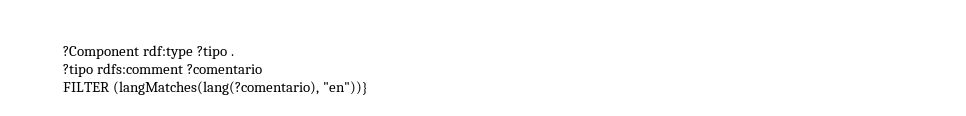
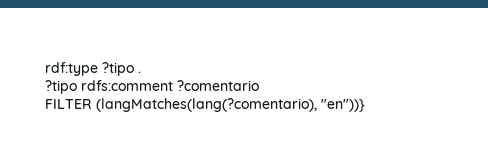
[63,46,139,59] ?Component -> (45, 69) none

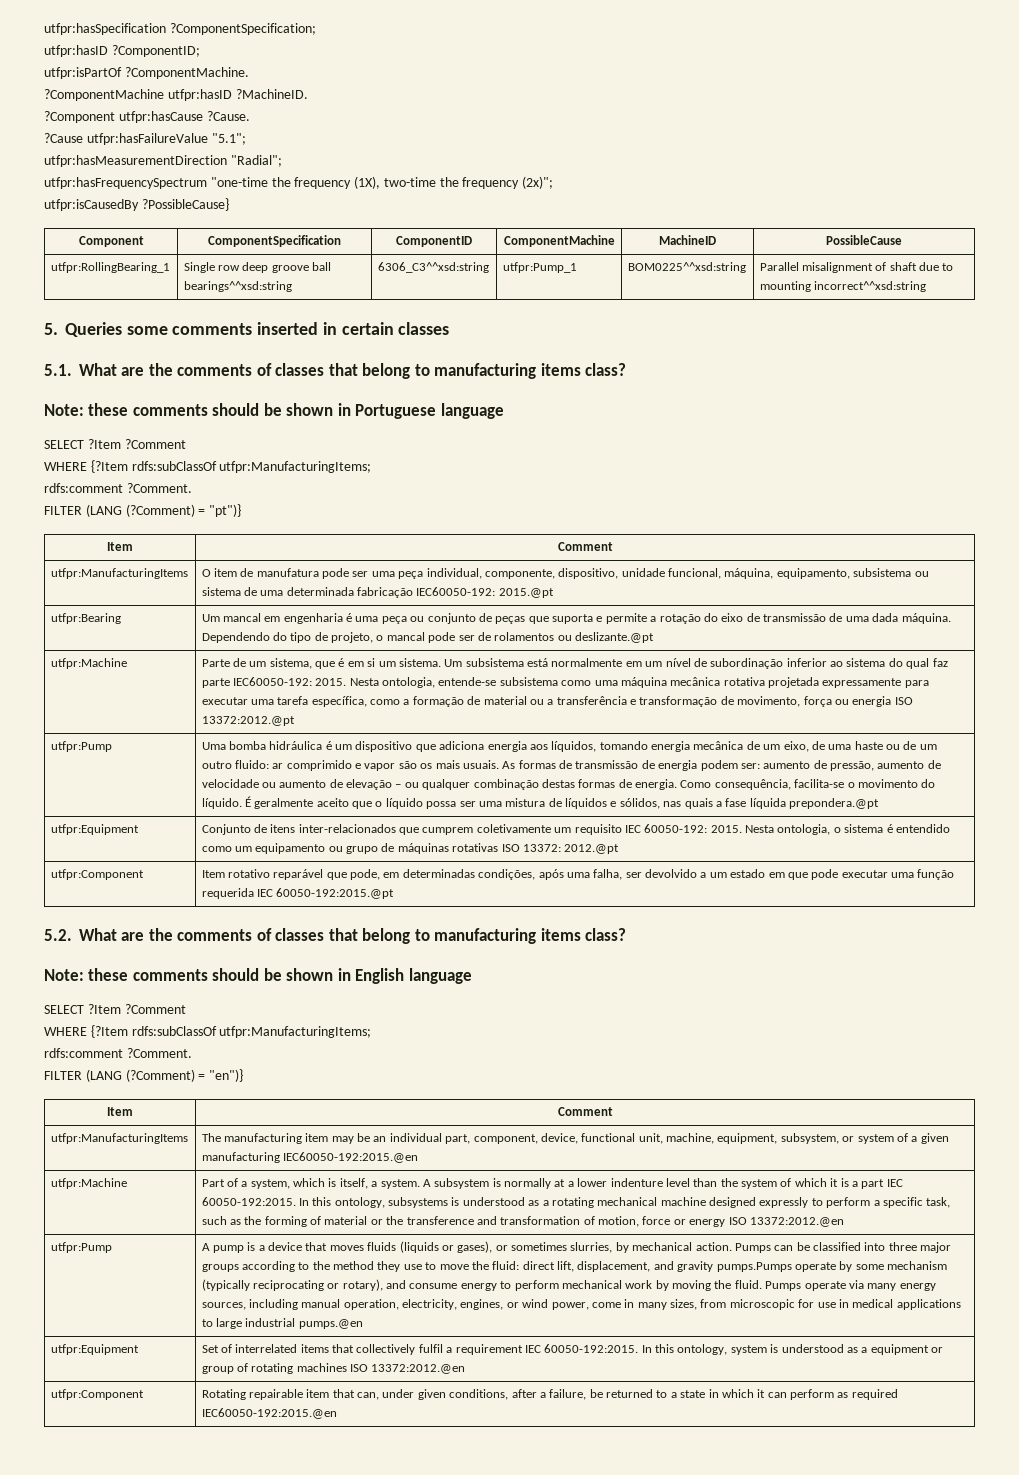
[45,62,141,76] [45,80,259,94] [45,98,365,112] rdf:type ?tipo . // ?tipo rdfs:comment ?comentario // FILTER (langMatches(lang(?comentario), "en"))} -> [44,23,316,35] [44,45,200,57] [44,67,249,79] [44,89,308,101] [44,111,250,123] [44,133,246,145] [44,155,282,167] [44,176,554,189] [44,198,229,211] [78,236,144,247] [208,235,341,247] [396,236,472,247] [503,235,615,247] [659,235,716,245] [826,235,902,245] [50,262,170,273] [183,262,332,273] [183,281,292,292] [377,262,489,273] [502,262,577,273] [627,262,746,273] [759,262,954,273] [759,281,926,292] [44,322,450,337] [44,363,627,379] [44,403,504,419] [44,439,186,449] [44,460,372,473] [44,483,192,493] [44,504,242,517] [107,542,133,551] [557,542,613,551] [50,568,188,579] [201,568,929,579] [201,587,554,598] [50,613,121,624] [201,613,951,624] [201,632,655,643] [50,658,127,669] [201,658,948,669] [201,677,929,688] [201,696,913,707] [201,716,295,726] [50,741,112,752] [201,741,937,752] [201,760,941,771] [201,779,936,790] [201,796,880,809] [50,824,139,835] [201,824,950,835] [201,843,620,854] [50,869,144,880] [201,869,955,880] [201,888,395,899] [44,928,627,944] [44,968,472,984] [44,1004,186,1014] [44,1025,372,1038] [44,1048,192,1058] [44,1069,244,1082] [107,1107,133,1116] [557,1107,613,1116] [50,1133,188,1144] [201,1133,949,1144] [201,1152,418,1163] [50,1178,127,1189] [201,1178,903,1189] [201,1197,951,1208] [201,1216,844,1227] [50,1242,112,1253] [201,1241,952,1253] [201,1261,948,1272] [201,1279,936,1291] [201,1299,961,1310] [201,1318,363,1329] [50,1344,139,1355] [201,1344,944,1355] [201,1363,466,1374] [50,1389,144,1400] [201,1389,898,1400] [201,1408,337,1419] utfpr:hasSpecification ?ComponentSpecification; // utfpr:hasID ?ComponentID; // utfpr:isPartOf ?ComponentMachine. // ?ComponentMachine utfpr:hasID ?MachineID. // ?Component utfpr:hasCause ?Cause. // ?Cause utfpr:hasFailureValue "5.1"; // utfpr:hasMeasurementDirection "Radial"; // utfpr:hasFrequencySpectrum "one-time the frequency (1X), two-time the frequency (2x)"; // utfpr:isCausedBy ?PossibleCause} // Component | ComponentSpecification | ComponentID | ComponentMachine | MachineID | PossibleCause // utfpr:RollingBearing_1 | Single row deep groove ball bearings^^xsd:string | 6306_C3^^xsd:string | utfpr:Pump_1 | BOM0225^^xsd:string | Parallel misalignment of shaft due to mounting incorrect^^xsd:string // 5. Queries some comments inserted in certain classes // 5.1. What are the comments of classes that belong to manufacturing items class? // Note: these comments should be shown in Portuguese language // SELECT ?Item ?Comment // WHERE {?Item rdfs:subClassOf utfpr:ManufacturingItems; // rdfs:comment ?Comment. // FILTER (LANG (?Comment) = "pt")} // Item | Comment // utfpr:ManufacturingItems | O item de manufatura pode ser uma peça individual, componente, dispositivo, unidade funcional, máquina, equipamento, subsistema ou sistema de uma determinada fabricação IEC60050-192: 2015.@pt // utfpr:Bearing | Um mancal em engenharia é uma peça ou conjunto de peças que suporta e permite a rotação do eixo de transmissão de uma dada máquina. Dependendo do tipo de projeto, o mancal pode ser de rolamentos ou deslizante.@pt // utfpr:Machine | Parte de um sistema, que é em si um sistema. Um subsistema está normalmente em um nível de subordinação inferior ao sistema do qual faz parte IEC60050-192: 2015. Nesta ontologia, entende-se subsistema como uma máquina mecânica rotativa projetada expressamente para executar uma tarefa específica, como a formação de material ou a transferência e transformação de movimento, força ou energia ISO 13372:2012.@pt // utfpr:Pump | Uma bomba hidráulica é um dispositivo que adiciona energia aos líquidos, tomando energia mecânica de um eixo, de uma haste ou de um outro fluido: ar comprimido e vapor são os mais usuais. As formas de transmissão de energia podem ser: aumento de pressão, aumento de velocidade ou aumento de elevação – ou qualquer combinação destas formas de energia. Como consequência, facilita-se o movimento do líquido. É geralmente aceito que o líquido possa ser uma mistura de líquidos e sólidos, nas quais a fase líquida prepondera.@pt // utfpr:Equipment | Conjunto de itens inter-relacionados que cumprem coletivamente um requisito IEC 60050-192: 2015. Nesta ontologia, o sistema é entendido como um equipamento ou grupo de máquinas rotativas ISO 13372: 2012.@pt // utfpr:Component | Item rotativo reparável que pode, em determinadas condições, após uma falha, ser devolvido a um estado em que pode executar uma função requerida IEC 60050-192:2015.@pt // 5.2. What are the comments of classes that belong to manufacturing items class? // Note: these comments should be shown in English language // SELECT ?Item ?Comment // WHERE {?Item rdfs:subClassOf utfpr:ManufacturingItems; // rdfs:comment ?Comment. // FILTER (LANG (?Comment) = "en")} // Item | Comment // utfpr:ManufacturingItems | The manufacturing item may be an individual part, component, device, functional unit, machine, equipment, subsystem, or system of a given manufacturing IEC60050-192:2015.@en // utfpr:Machine | Part of a system, which is itself, a system. A subsystem is normally at a lower indenture level than the system of which it is a part IEC 60050-192:2015. In this ontology, subsystems is understood as a rotating mechanical machine designed expressly to perform a specific task, such as the forming of material or the transference and transformation of motion, force or energy ISO 13372:2012.@en // utfpr:Pump | A pump is a device that moves fluids (liquids or gases), or sometimes slurries, by mechanical action. Pumps can be classified into three major groups according to the method they use to move the fluid: direct lift, displacement, and gravity pumps.Pumps operate by some mechanism (typically reciprocating or rotary), and consume energy to perform mechanical work by moving the fluid. Pumps operate via many energy sources, including manual operation, electricity, engines, or wind power, come in many sizes, from microscopic for use in medical applications to large industrial pumps.@en // utfpr:Equipment | Set of interrelated items that collectively fulfil a requirement IEC 60050-192:2015. In this ontology, system is understood as a equipment or group of rotating machines ISO 13372:2012.@en // utfpr:Component | Rotating repairable item that can, under given conditions, after a failure, be returned to a state in which it can perform as required IEC60050-192:2015.@en

